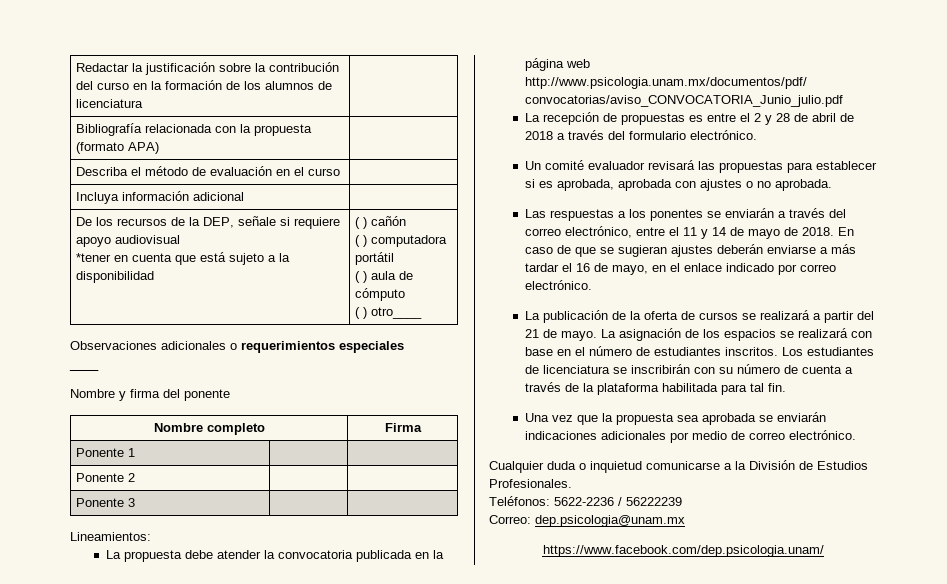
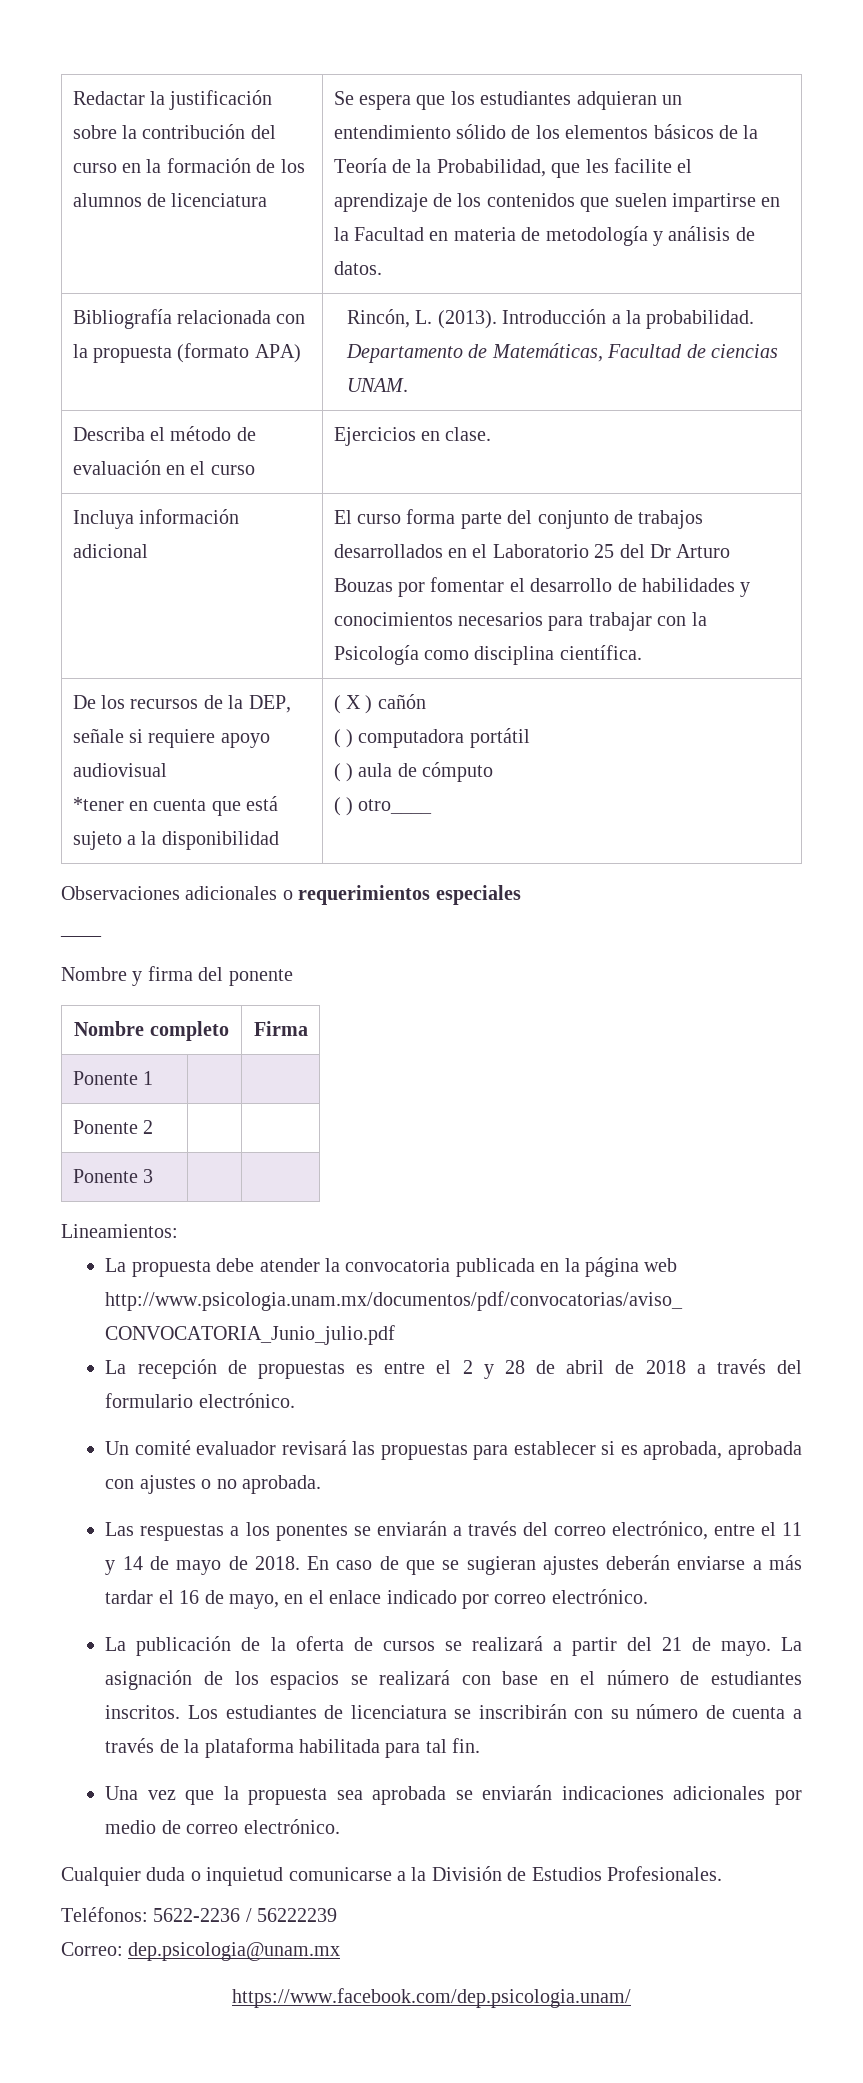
(144, 103) none -> [333,91,682,110] [333,124,759,139] [333,158,693,178] [333,193,781,212] [333,226,755,246] [333,261,382,275] Se espera que los estudiantes adquieran un entendimiento sólido de los elementos básicos de la Teoría de la Probabilidad, que les facilite el aprendizaje de los contenidos que suelen impartirse en la Facultad en materia de metodología y análisis de datos.
(160, 148) none -> [346,309,755,329] [345,343,778,363] [346,378,408,392] Rincón, L. (2013). Introducción a la probabilidad. Departamento de Matemáticas, Facultad de ciencias UNAM.
(341, 172) none -> [333,427,492,446] Ejercicios en clase.
(245, 196) none -> [333,509,704,529] [333,544,731,558] [333,577,751,597] [333,612,707,631] [333,645,642,665] El curso forma parte del conjunto de trabajos desarrollados en el Laboratorio 25 del Dr Arturo Bouzas por fomentar el desarrollo de habilidades y conocimientos necesarios para trabajar con la Psicología como disciplina científica.
(361, 223) none -> [345,695,361,709] X

